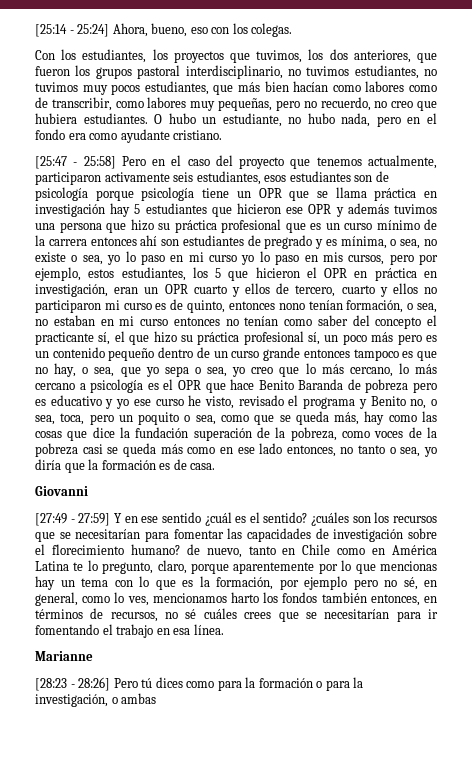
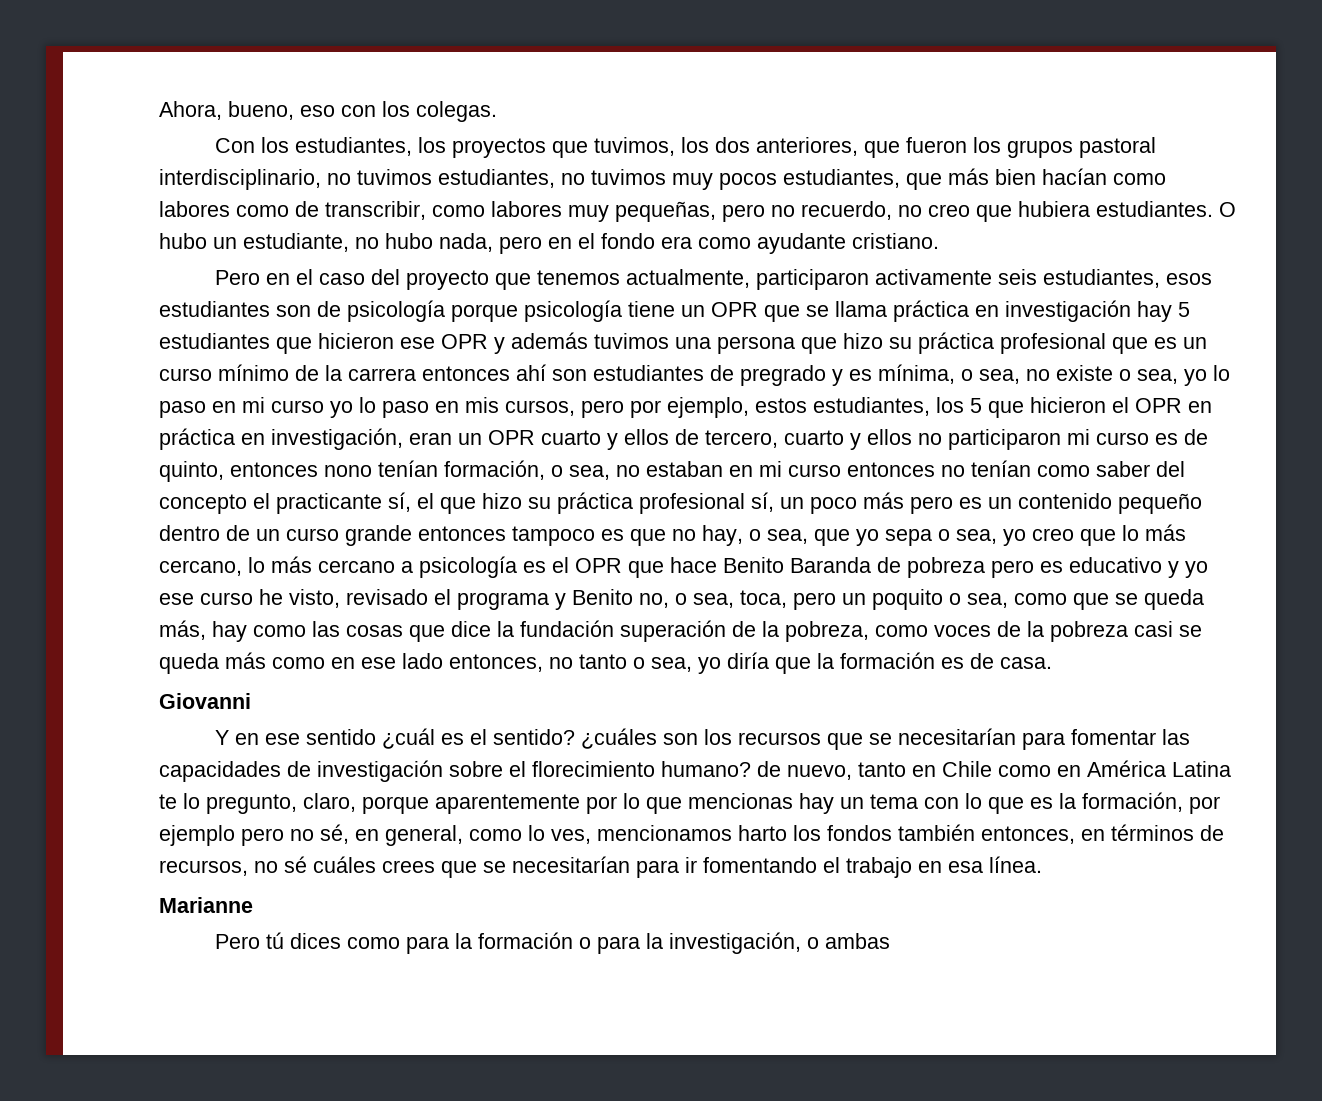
[35,24,110,37] [25:14 - 25:24] -> (159, 110) none
[35,156,116,169] [25:47 - 25:58] -> (939, 241) none
[35,513,111,526] [27:49 - 27:59] -> (251, 701) none
[35,677,111,691] [28:23 - 28:26] -> (253, 905) none

